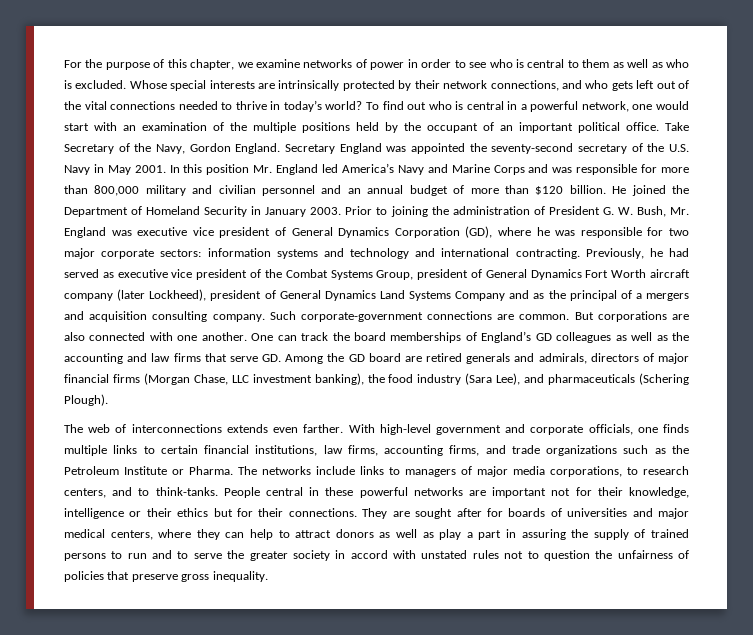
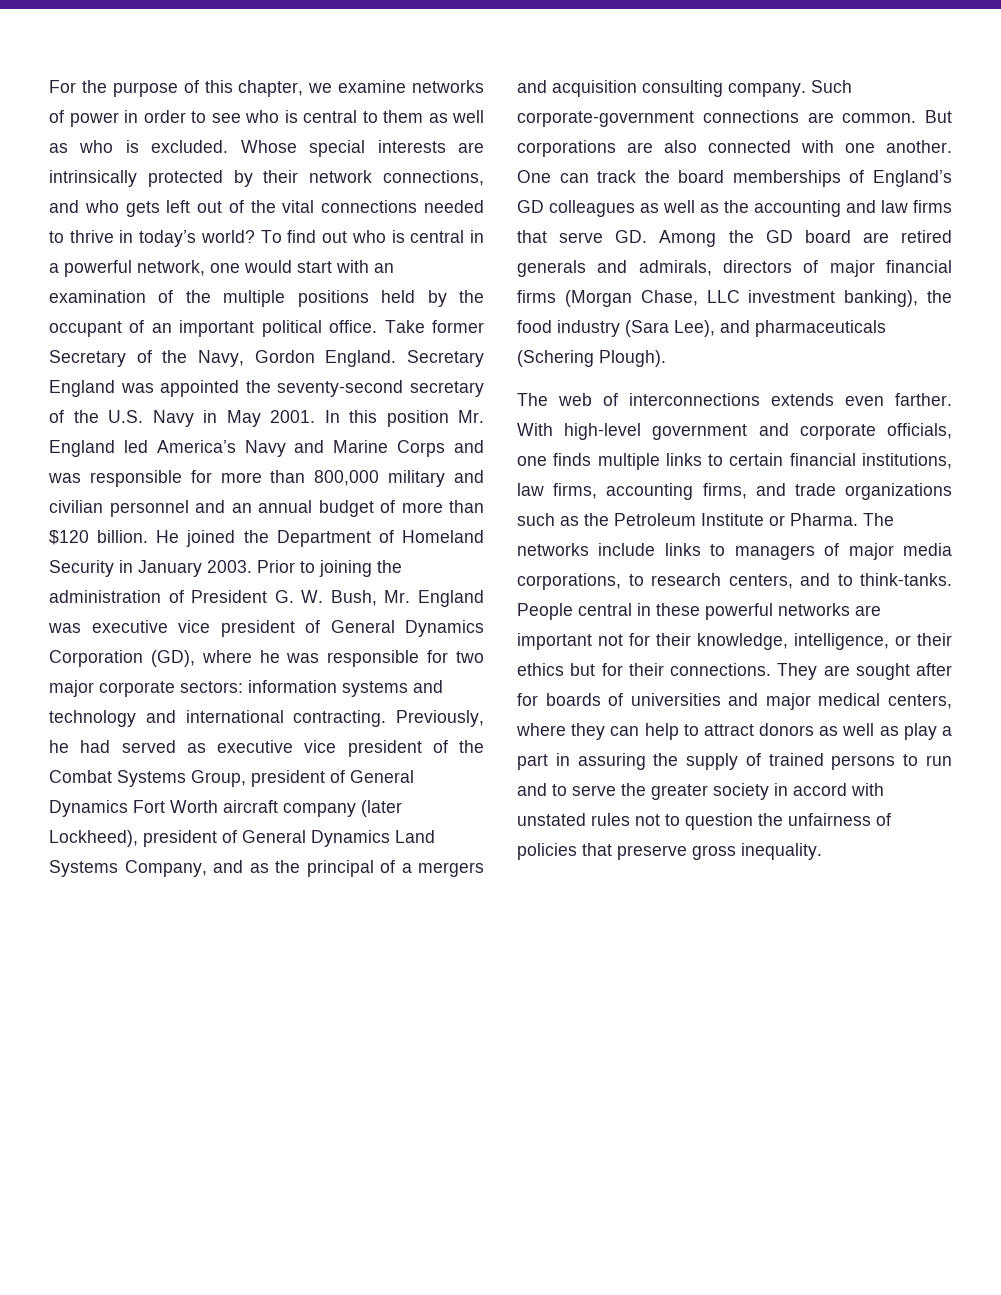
(689, 126) none -> [432,320,484,333] former
[455,291,506,301] Company -> [124,860,207,877] Company,
[64,508,124,519] intelligence -> [794,633,889,650] intelligence,

